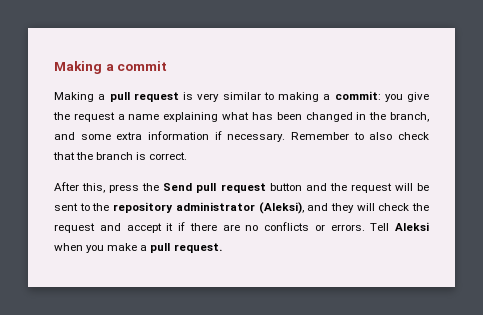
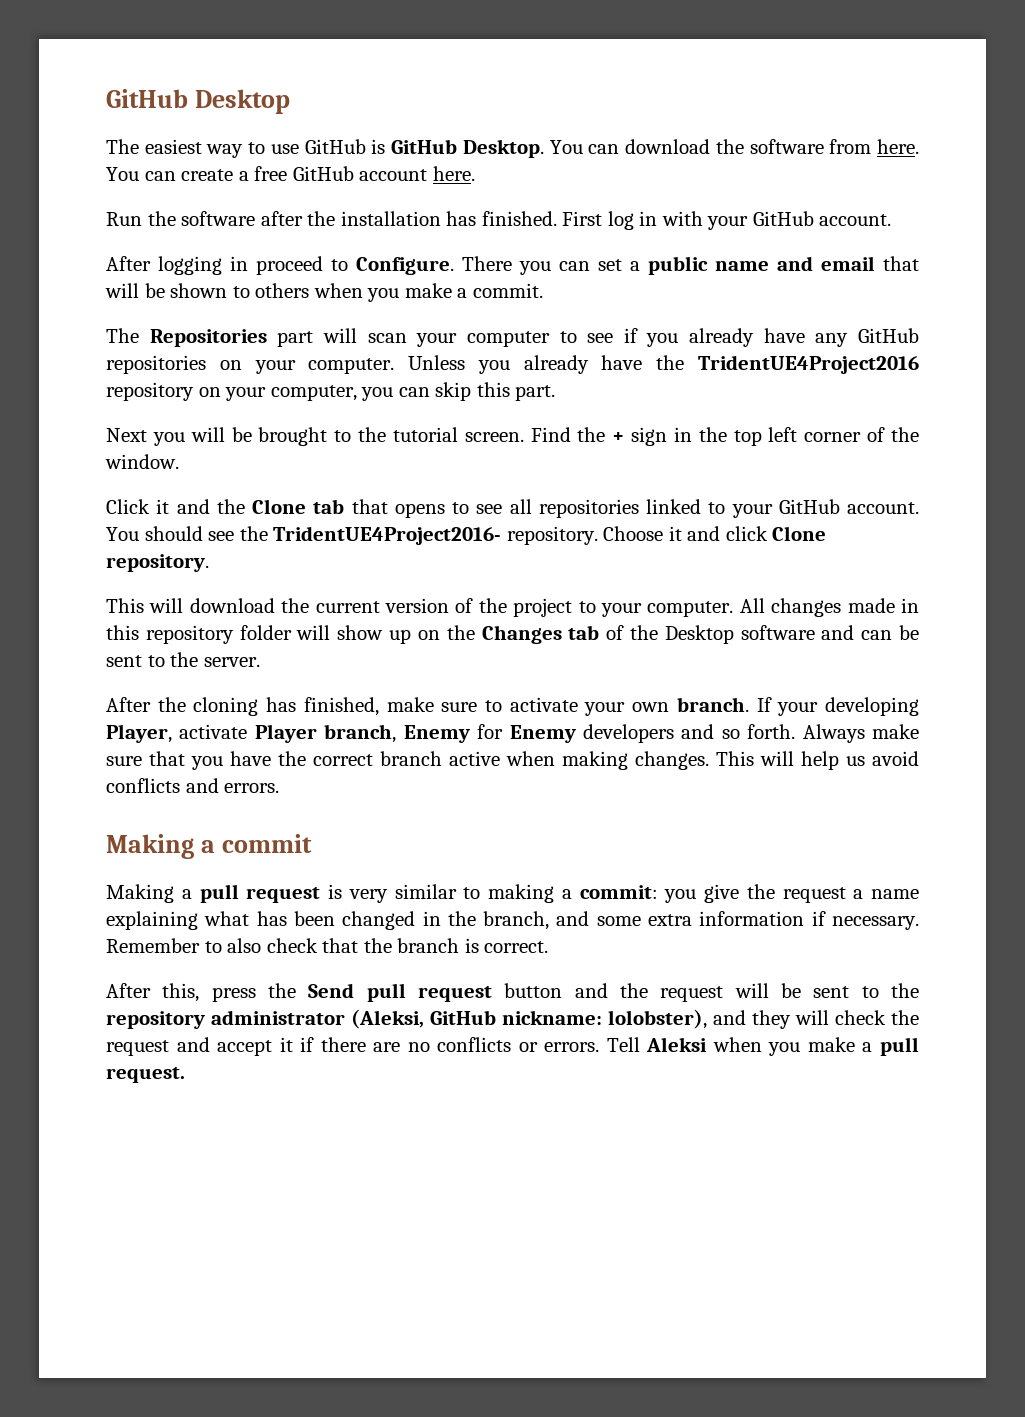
(54, 67) none -> [106,89,291,114] [106,139,920,158] [106,166,475,181] [106,211,892,230] [106,256,919,275] [105,283,543,302] [106,328,919,347] [106,355,919,374] [106,382,556,401] [106,427,920,446] [105,454,179,469] [106,499,919,518] [106,526,827,545] [106,554,209,572] [106,598,919,617] [106,625,919,644] [106,652,260,667] [106,697,919,716] [106,724,919,743] [106,751,919,770] [106,778,280,793] GitHub Desktop // The easiest way to use GitHub is GitHub Desktop. You can download the software from here. You can create a free GitHub account here. // Run the software after the installation has finished. First log in with your GitHub account. // After logging in proceed to Configure. There you can set a public name and email that will be shown to others when you make a commit. // The Repositories part will scan your computer to see if you already have any GitHub repositories on your computer. Unless you already have the TridentUE4Project2016 repository on your computer, you can skip this part. // Next you will be brought to the tutorial screen. Find the + sign in the top left corner of the window. // Click it and the Clone tab that opens to see all repositories linked to your GitHub account. You should see the TridentUE4Project2016- repository. Choose it and click Clone repository. // This will download the current version of the project to your computer. All changes made in this repository folder will show up on the Changes tab of the Desktop software and can be sent to the server. // After the cloning has finished, make sure to activate your own branch. If your developing Player, activate Player branch, Enemy for Enemy developers and so forth. Always make sure that you have the correct branch active when making changes. This will help us avoid conflicts and errors. //
[258,202,304,214] (Aleksi), -> [351,1009,707,1029] (Aleksi, GitHub nickname: lolobster),

